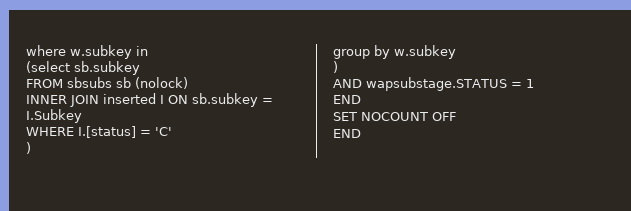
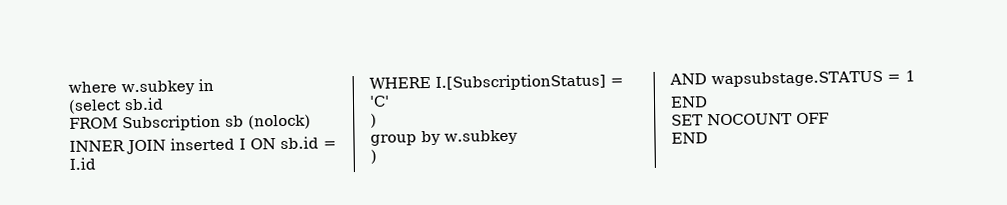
[74,61,140,75] sb.subkey -> [124,97,164,111] sb.id
[67,77,112,88] sbsubs -> [122,114,221,132] Subscription
[192,93,273,107] [26,109,82,123] sb.subkey = I.Subkey -> [280,136,337,150] [69,157,96,170] sb.id = I.id
[78,126,136,138] I.[status] -> [435,73,606,91] I.[SubscriptionStatus]

